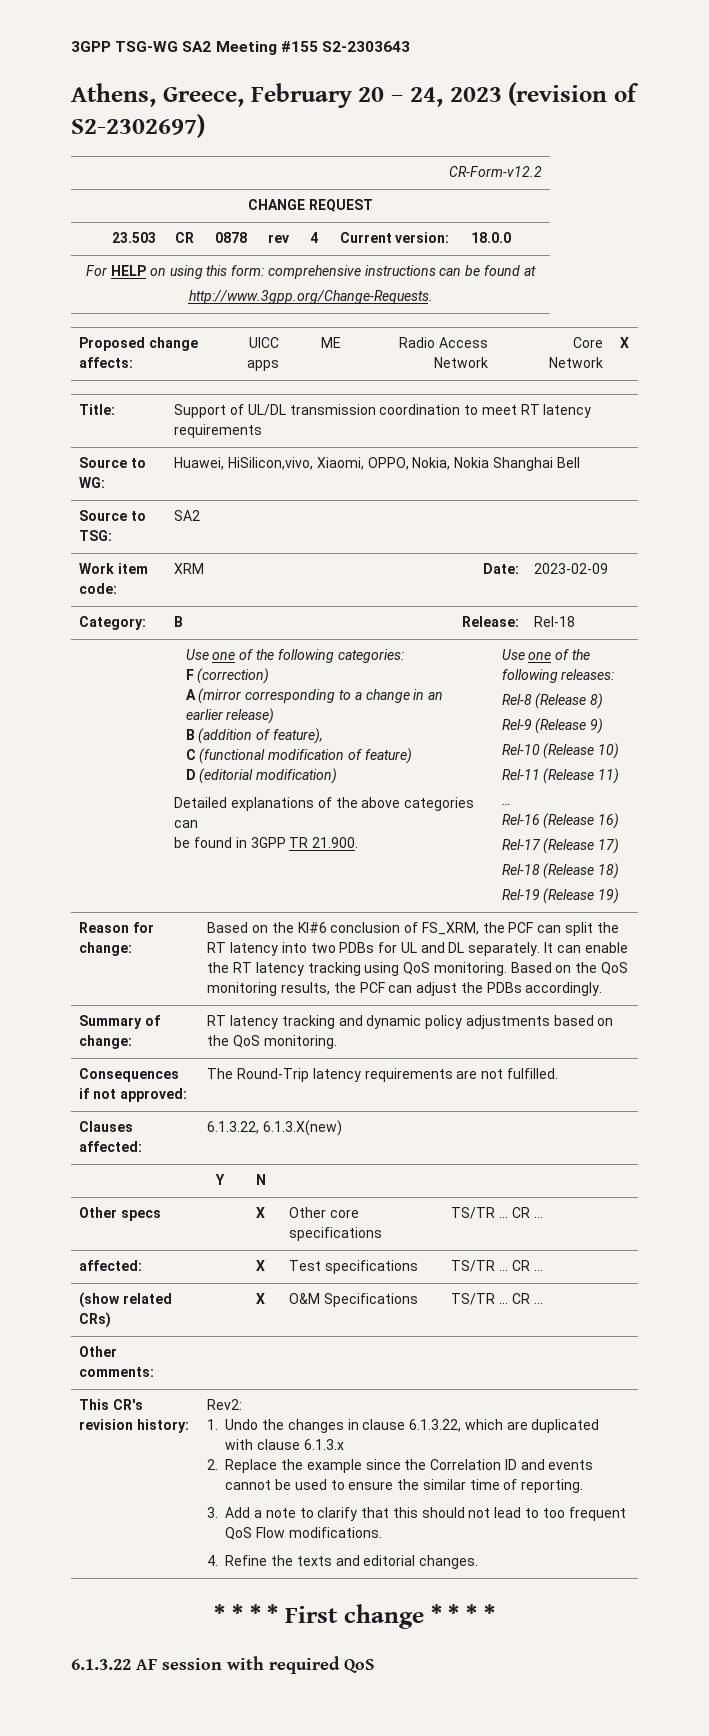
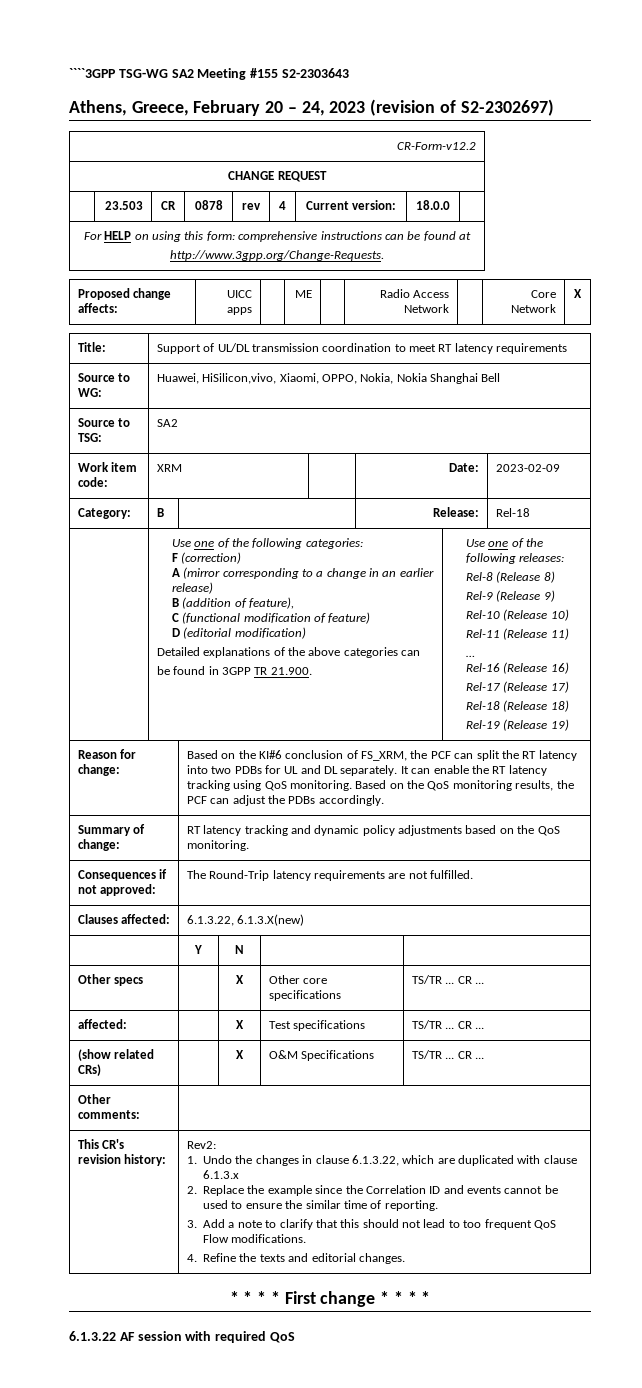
[71,41,111,52] 3GPP -> [69,68,116,78] ````3GPP

